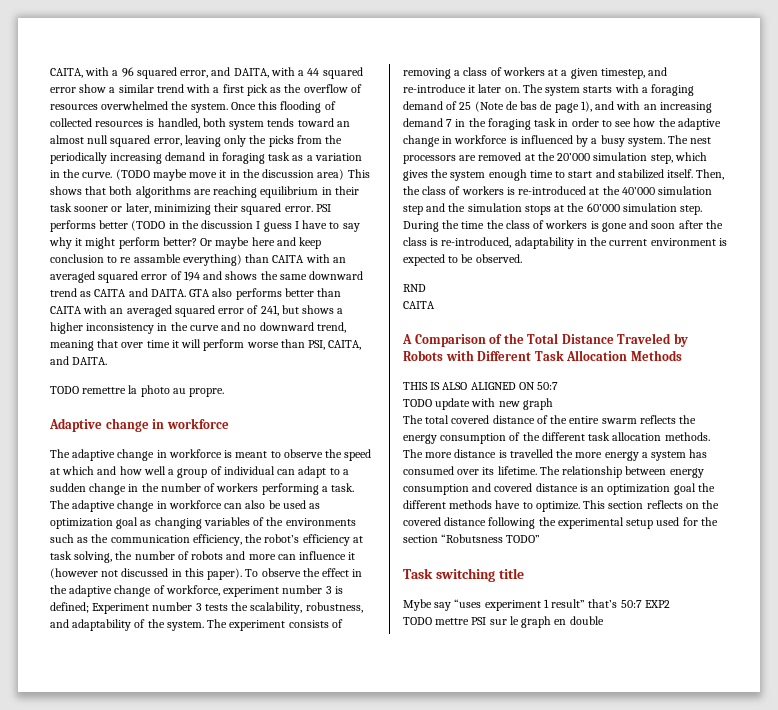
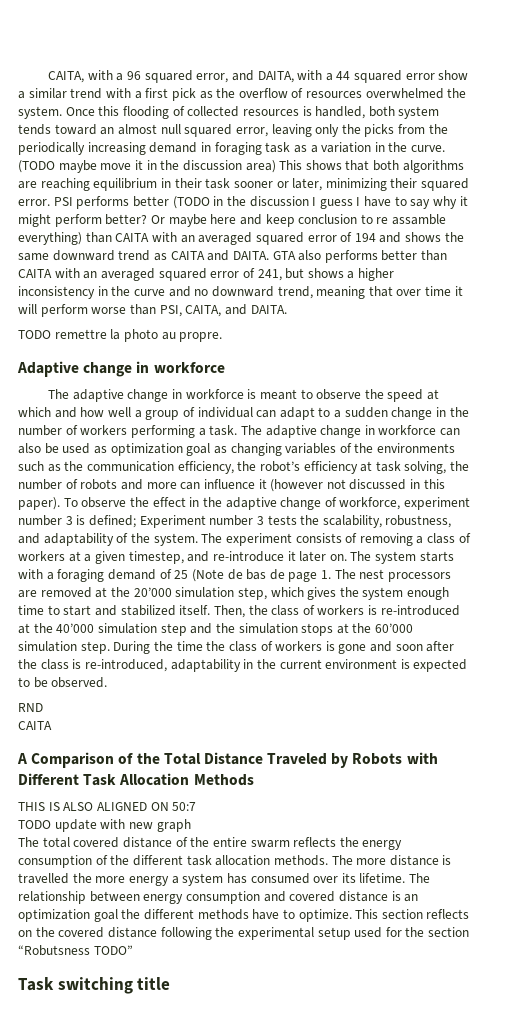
[580,101,712,113] [403,118,721,130] [403,135,665,147] 1), and with an increasing demand 7 in the foraging task in order to see how the adaptive change in workforce is influenced by a busy system. -> [321,570,332,579] 1.
[403,599,670,611] [403,616,604,628] // Mybe say “uses experiment 1 result” that’s 50:7 EXP2 // TODO mettre PSI sur le graph en double -> (171, 983) none

